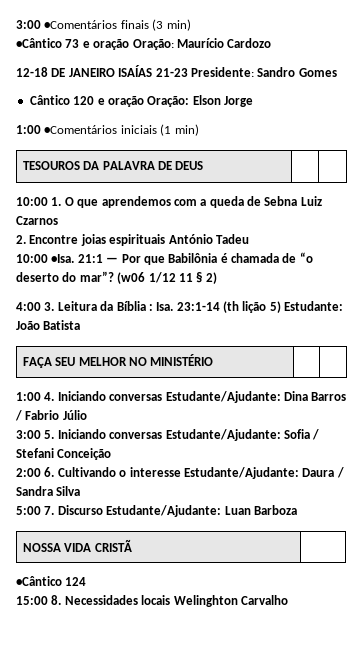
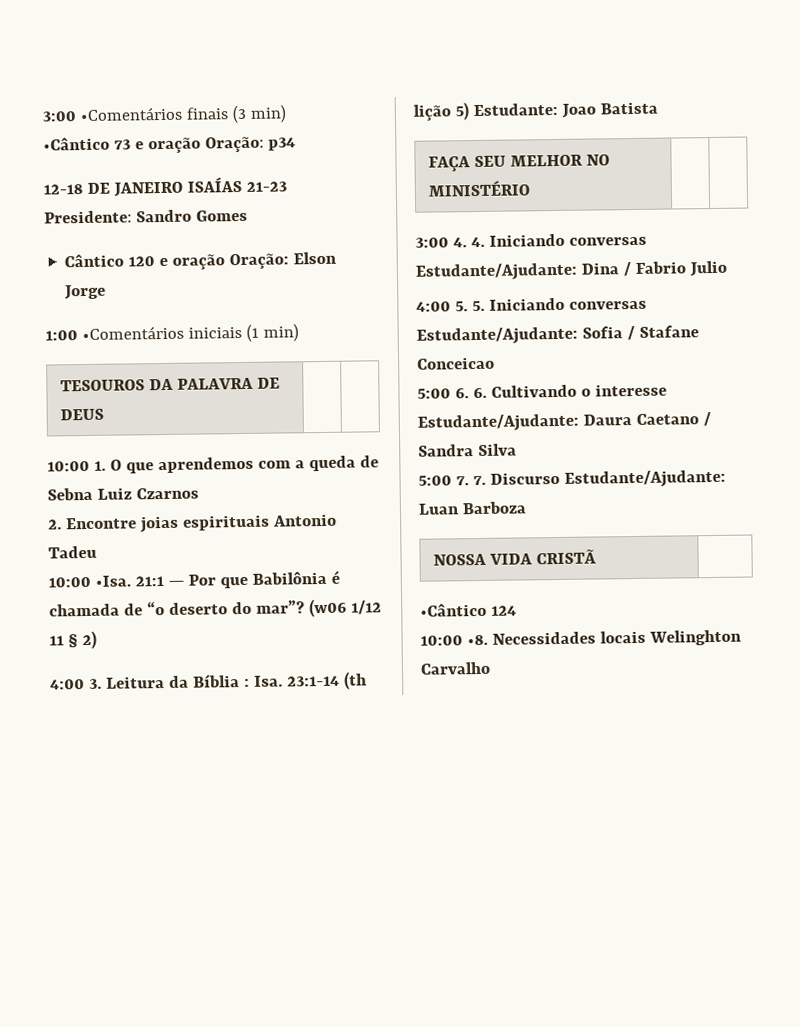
[176,38,272,48] Maurício Cardozo -> [267,137,296,151] p34
[168,234,213,244] António -> [272,513,337,527] Antonio
[16,321,40,330] João -> [560,103,596,118] Joao
[16,392,41,401] 1:00 -> [415,237,467,248] 3:00 4.
[311,392,347,401] Barros -> (619, 268) none
[62,410,87,420] [16,430,41,439] Júlio // 3:00 -> [688,260,727,277] [416,301,468,312] Julio // 4:00 5.
[16,448,112,460] [16,468,41,477] Stefani Conceição // 2:00 -> [638,325,699,338] [417,356,495,370] [417,388,469,399] Stafane Conceicao // 5:00 6.
(335, 472) none -> [635,413,699,425] Caetano
(55, 510) none -> [472,475,486,486] 7.
[16,595,62,605] 15:00 8. -> [420,634,488,646] 10:00 •8.

